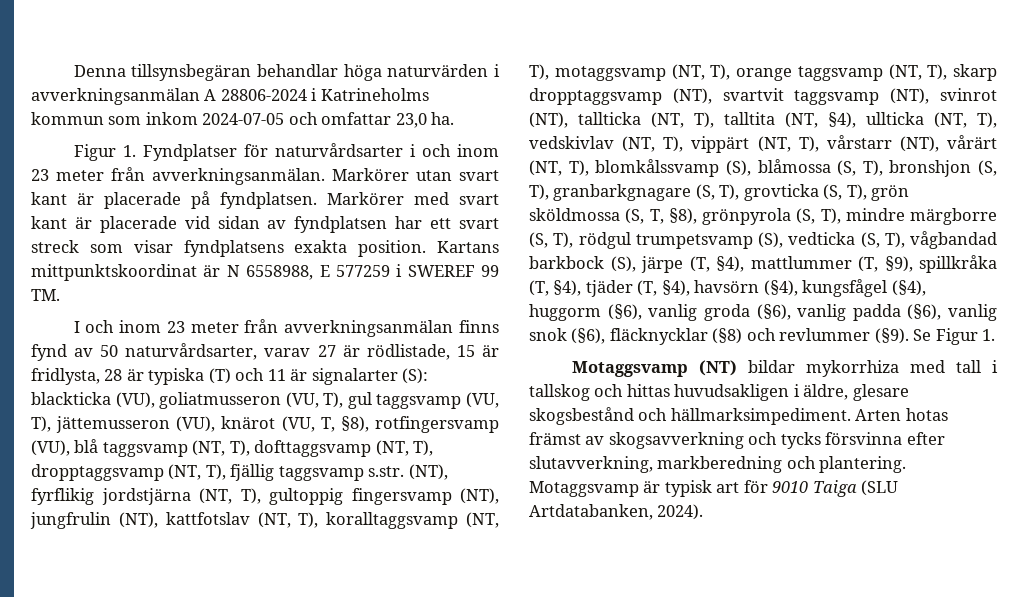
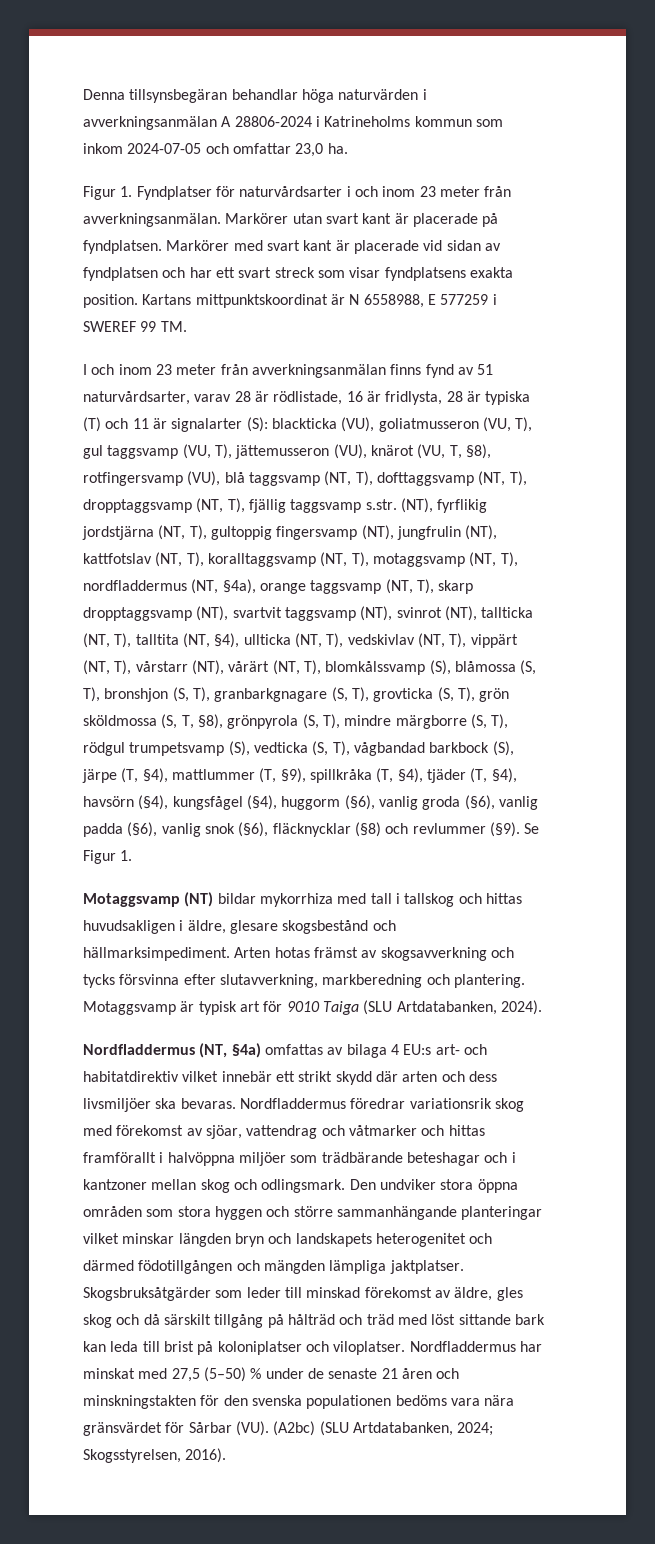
(388, 224) none -> [162,267,186,278] och
[100,345,119,357] 50 -> [477,364,494,375] 51
[317,345,336,357] 27 -> [234,391,251,402] 28
[456,345,475,357] 15 -> [346,391,363,402] 16
(731, 72) none -> [83,579,256,594] nordfladdermus (NT, §4a),
(704, 512) none -> [83,1043,487,1058] [83,1071,497,1085] [83,1098,524,1112] [83,1125,485,1139] [83,1152,516,1166] [83,1179,518,1193] [83,1206,543,1220] [83,1233,493,1247] [83,1260,464,1274] [83,1287,523,1301] [83,1314,545,1328] [83,1341,542,1355] [83,1367,460,1382] [83,1395,515,1409] [83,1421,494,1436] [83,1448,227,1463] // Nordfladdermus (NT, §4a) omfattas av bilaga 4 EU:s art- och habitatdirektiv vilket innebär ett strikt skydd där arten och dess livsmiljöer ska bevaras. Nordfladdermus föredrar variationsrik skog med förekomst av sjöar, vattendrag och våtmarker och hittas framförallt i halvöppna miljöer som trädbärande beteshagar och i kantzoner mellan skog och odlingsmark. Den undviker stora öppna områden som stora hyggen och större sammanhängande planteringar vilket minskar längden bryn och landskapets heterogenitet och därmed födotillgången och mängden lämpliga jaktplatser. Skogsbruksåtgärder som leder till minskad förekomst av äldre, gles skog och då särskilt tillgång på hålträd och träd med löst sittande bark kan leda till brist på koloniplatser och viloplatser. Nordfladdermus har minskat med 27,5 (5–50) % under de senaste 21 åren och minskningstakten för den svenska populationen bedöms vara nära gränsvärdet för Sårbar (VU). (A2bc) (SLU Artdatabanken, 2024; Skogsstyrelsen, 2016).

